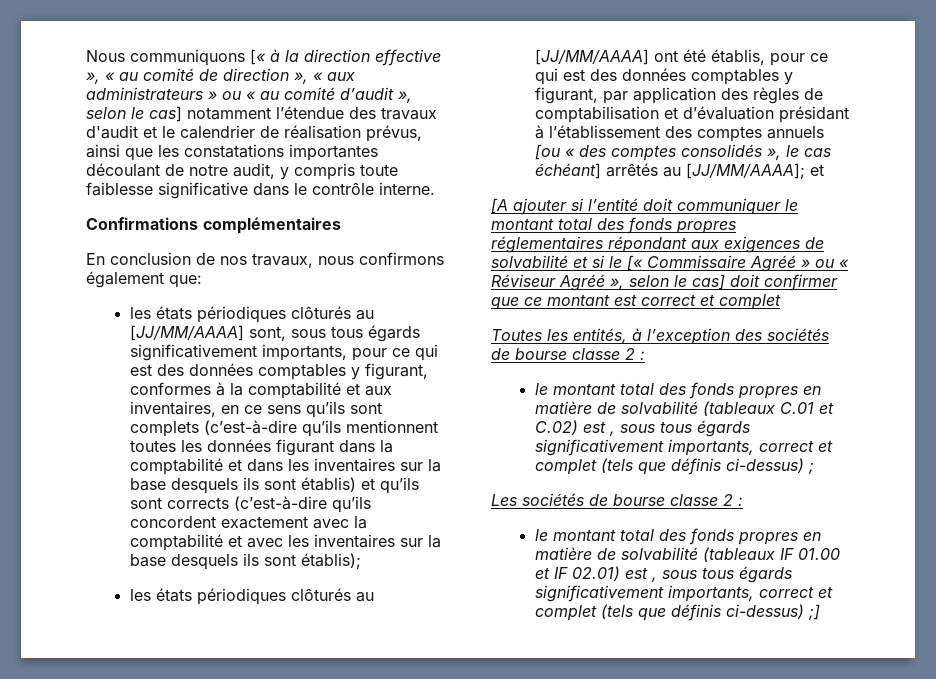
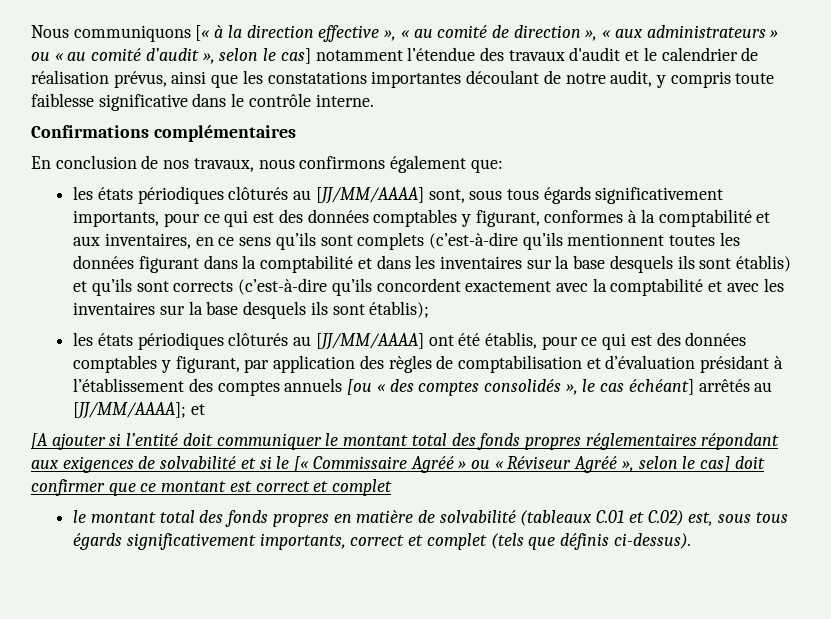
[491,328,829,345] [491,348,645,360] // Toutes les entités, à l’exception des sociétés de bourse classe 2 : -> (393, 487) none
[582,421,615,436] est , -> [688,512,714,526] est,
[725,458,814,474] [491,493,743,506] [534,528,821,545] [534,547,840,562] [534,566,792,583] [534,585,833,602] [534,604,820,621] ci-dessus) ; // Les sociétés de bourse classe 2 : // le montant total des fonds propres en matière de solvabilité (tableaux IF 01.00 et IF 02.01) est , sous tous égards significativement importants, correct et complet (tels que définis ci-dessus) ;] -> [613,533,691,549] ci-dessus).

